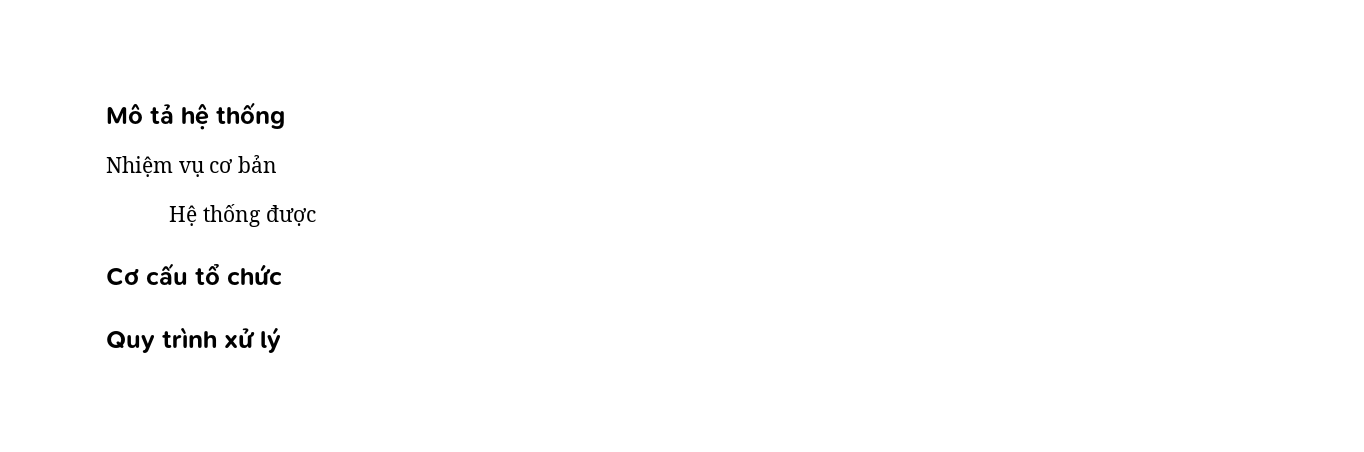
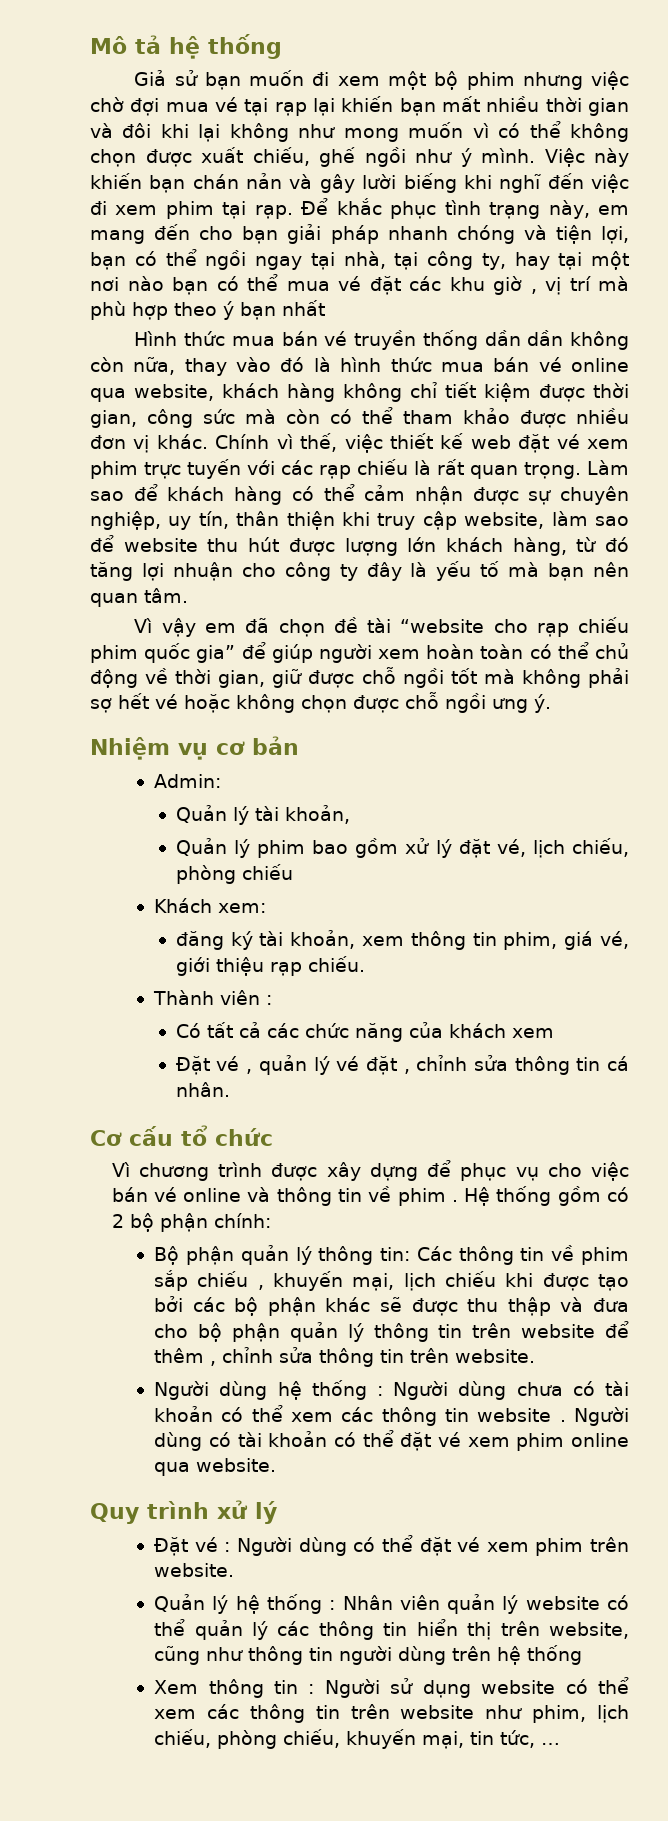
[106,155,278,177] [169,204,316,227] [106,263,282,286] [106,327,281,353] Nhiệm vụ cơ bản // Hệ thống được // Cơ cấu tổ chức // Quy trình xử lý -> [134,70,629,90] [90,96,629,116] [90,121,629,142] [90,147,629,167] [90,173,630,193] [90,198,629,219] [90,224,630,244] [90,249,629,270] [90,274,629,295] [90,300,325,320] [134,330,629,350] [90,357,630,376] [90,382,629,402] [90,407,629,428] [90,433,630,453] [90,459,629,479] [90,484,629,505] [90,511,629,530] [90,535,629,556] [90,561,629,581] [90,588,188,607] [134,617,629,637] [90,642,629,663] [90,667,629,688] [90,692,551,713] [90,736,299,760] [154,774,222,788] [175,805,350,825] [175,838,629,858] [175,864,293,884] [154,898,267,913] [175,930,629,950] [175,956,365,976] [153,990,273,1005] [175,1022,554,1042] [175,1055,630,1075] [175,1082,230,1097] [90,1125,273,1146] [111,1160,630,1181] [111,1186,629,1206] [111,1213,271,1232] [154,1245,630,1265] [154,1270,629,1291] [154,1296,629,1316] [154,1321,629,1342] [154,1347,536,1367] [154,1380,629,1400] [154,1405,629,1426] [154,1430,629,1451] [154,1458,277,1476] [90,1500,277,1524] [154,1535,629,1556] [154,1563,235,1577] [154,1594,629,1614] [154,1619,629,1640] [154,1645,583,1665] [154,1677,630,1698] [154,1704,629,1723] [154,1729,561,1749] Giả sử bạn muốn đi xem một bộ phim nhưng việc chờ đợi mua vé tại rạp lại khiến bạn mất nhiều thời gian và đôi khi lại không như mong muốn vì có thể không chọn được xuất chiếu, ghế ngồi như ý mình. Việc này khiến bạn chán nản và gây lười biếng khi nghĩ đến việc đi xem phim tại rạp. Để khắc phục tình trạng này, em mang đến cho bạn giải pháp nhanh chóng và tiện lợi, bạn có thể ngồi ngay tại nhà, tại công ty, hay tại một nơi nào bạn có thể mua vé đặt các khu giờ , vị trí mà phù hợp theo ý bạn nhất // Hình thức mua bán vé truyền thống dần dần không còn nữa, thay vào đó là hình thức mua bán vé online qua website, khách hàng không chỉ tiết kiệm được thời gian, công sức mà còn có thể tham khảo được nhiều đơn vị khác. Chính vì thế, việc thiết kế web đặt vé xem phim trực tuyến với các rạp chiếu là rất quan trọng. Làm sao để khách hàng có thể cảm nhận được sự chuyên nghiệp, uy tín, thân thiện khi truy cập website, làm sao để website thu hút được lượng lớn khách hàng, từ đó tăng lợi nhuận cho công ty đây là yếu tố mà bạn nên quan tâm. // Vì vậy em đã chọn đề tài “website cho rạp chiếu phim quốc gia” để giúp người xem hoàn toàn có thể chủ động về thời gian, giữ được chỗ ngồi tốt mà không phải sợ hết vé hoặc không chọn được chỗ ngồi ưng ý. // Nhiệm vụ cơ bản // Admin: // Quản lý tài khoản, // Quản lý phim bao gồm xử lý đặt vé, lịch chiếu, phòng chiếu // Khách xem: // đăng ký tài khoản, xem thông tin phim, giá vé, giới thiệu rạp chiếu. // Thành viên : // Có tất cả các chức năng của khách xem // Đặt vé , quản lý vé đặt , chỉnh sửa thông tin cá nhân. // Cơ cấu tổ chức // Vì chương trình được xây dựng để phục vụ cho việc bán vé online và thông tin về phim . Hệ thống gồm có 2 bộ phận chính: // Bộ phận quản lý thông tin: Các thông tin về phim sắp chiếu , khuyến mại, lịch chiếu khi được tạo bởi các bộ phận khác sẽ được thu thập và đưa cho bộ phận quản lý thông tin trên website để thêm , chỉnh sửa thông tin trên website. // Người dùng hệ thống : Người dùng chưa có tài khoản có thể xem các thông tin website . Người dùng có tài khoản có thể đặt vé xem phim online qua website. // Quy trình xử lý // Đặt vé : Người dùng có thể đặt vé xem phim trên website. // Quản lý hệ thống : Nhân viên quản lý website có thể quản lý các thông tin hiển thị trên website, cũng như thông tin người dùng trên hệ thống // Xem thông tin : Người sử dụng website có thể xem các thông tin trên website như phim, lịch chiếu, phòng chiếu, khuyến mại, tin tức, …

